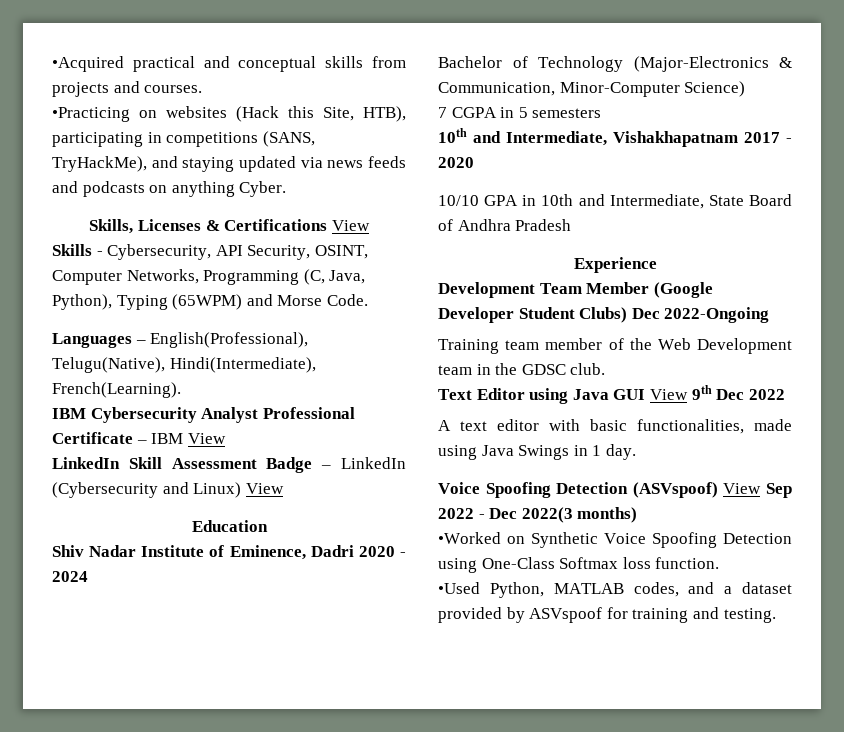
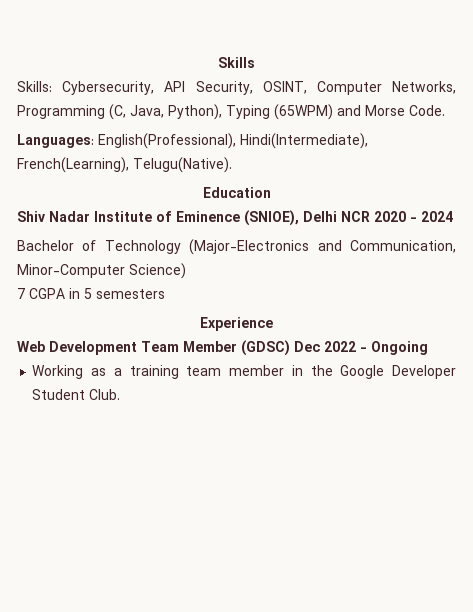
[52,56,407,72] [52,81,203,97] [52,106,406,122] [52,131,315,147] [52,156,406,172] [52,181,287,197] [89,219,370,234] [52,244,103,256] •Acquired practical and conceptual skills from projects and courses. // •Practicing on websites (Hack this Site, HTB), participating in competitions (SANS, TryHackMe), and staying updated via news feeds and podcasts on anything Cyber. // Skills, Licenses & Certifications View // Skills - -> [218,57,255,68] [17,81,52,92] Skills // Skills:
[52,332,309,348] [52,357,316,373] [52,382,181,398] [52,407,355,423] [52,432,226,444] [52,457,406,473] [52,482,284,498] Languages – English(Professional), Telugu(Native), Hindi(Intermediate), French(Learning). // IBM Cybersecurity Analyst Professional Certificate – IBM View // LinkedIn Skill Assessment Badge – LinkedIn (Cybersecurity and Linux) View -> [17,133,368,149] [17,157,232,173] Languages: English(Professional), Hindi(Intermediate), French(Learning), Telugu(Native).
[229,545,354,560] Eminence, Dadri -> [176,210,370,226] Eminence (SNIOE), Delhi NCR
[779,57,792,68] & -> [317,240,342,251] and
[438,128,792,147] [438,157,474,168] [438,194,792,209] [438,219,572,231] // 10th and Intermediate, Vishakhapatnam 2017 - 2020 // 10/10 GPA in 10th and Intermediate, State Board of Andhra Pradesh -> (165, 294) none
(657, 265) none -> [17,341,45,352] Web
[653,282,713,298] [438,307,770,323] [438,338,792,354] [438,363,606,375] [438,385,785,404] [438,419,792,434] [438,444,636,460] [438,482,792,498] [438,507,638,523] [438,532,792,548] [438,557,720,573] [438,582,792,598] [438,607,776,623] (Google Developer Student Clubs) Dec 2022-Ongoing // Training team member of the Web Development team in the GDSC club. // Text Editor using Java GUI View 9th Dec 2022 // A text editor with basic functionalities, made using Java Swings in 1 day. // Voice Spoofing Detection (ASVspoof) View Sep 2022 - Dec 2022(3 months) // •Worked on Synthetic Voice Spoofing Detection using One-Class Softmax loss function. // •Used Python, MATLAB codes, and a dataset provided by ASVspoof for training and testing. -> [241,340,428,356] [32,365,457,379] [32,389,121,400] (GDSC) Dec 2022 - Ongoing // Working as a training team member in the Google Developer Student Club.

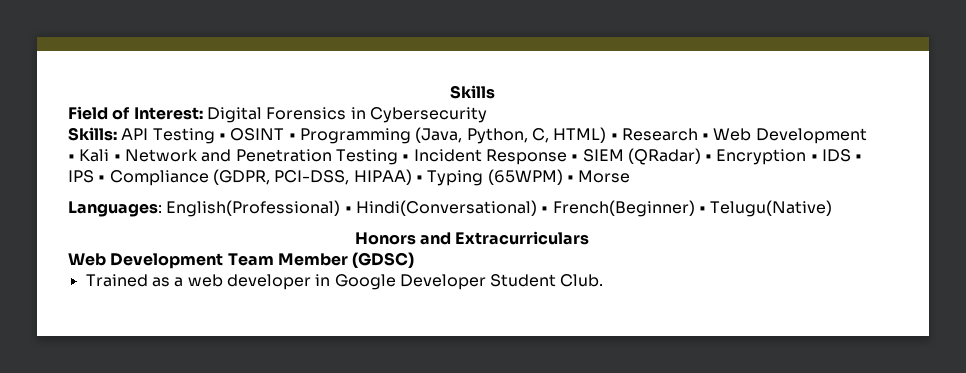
[17,81,456,95] [17,104,222,120] Skills: Cybersecurity, API Security, OSINT, Computer Networks, Programming (C, Java, Python), -> [68,106,487,123] [68,127,867,144] [68,148,863,165] [68,169,423,186] Field of Interest: Digital Forensics in Cybersecurity // Skills: API Testing • OSINT • Programming (Java, Python, C, HTML) • Research • Web Development • Kali • Network and Penetration Testing • Incident Response • SIEM (QRadar) • Encryption • IDS • IPS • Compliance (GDPR, PCI-DSS, HIPAA) •
[337,105,361,116] and -> [566,175,574,182] •
[409,105,445,116] Code. -> (631, 176) none
[98,133,368,149] [17,157,232,173] [202,187,271,198] [17,210,453,226] [17,239,456,255] [17,263,186,279] [17,288,165,299] [200,317,273,331] English(Professional), Hindi(Intermediate), French(Learning), Telugu(Native). // Education // Shiv Nadar Institute of Eminence (SNIOE), Delhi NCR 2020 - 2024 // Bachelor of Technology (Major-Electronics and Communication, Minor-Computer Science) // 7 CGPA in 5 semesters // Experience -> [166,200,833,217] [354,231,590,245] English(Professional) • Hindi(Conversational) • French(Beginner) • Telugu(Native) // Honors and Extracurriculars
[294,341,428,355] [32,365,333,379] Dec 2022 - Ongoing // Working as a training team member in the -> [85,274,331,290] // Trained as a web developer in

